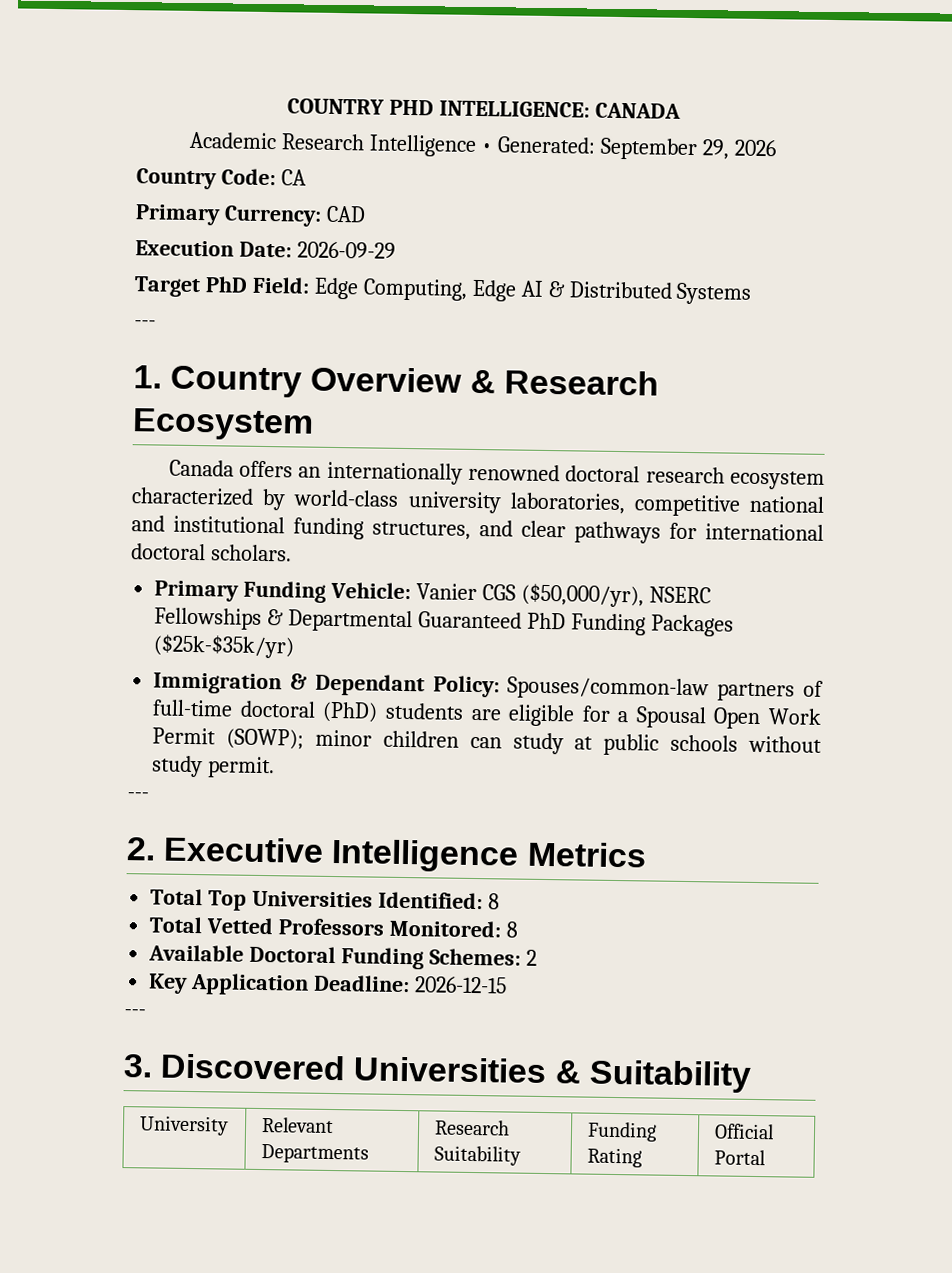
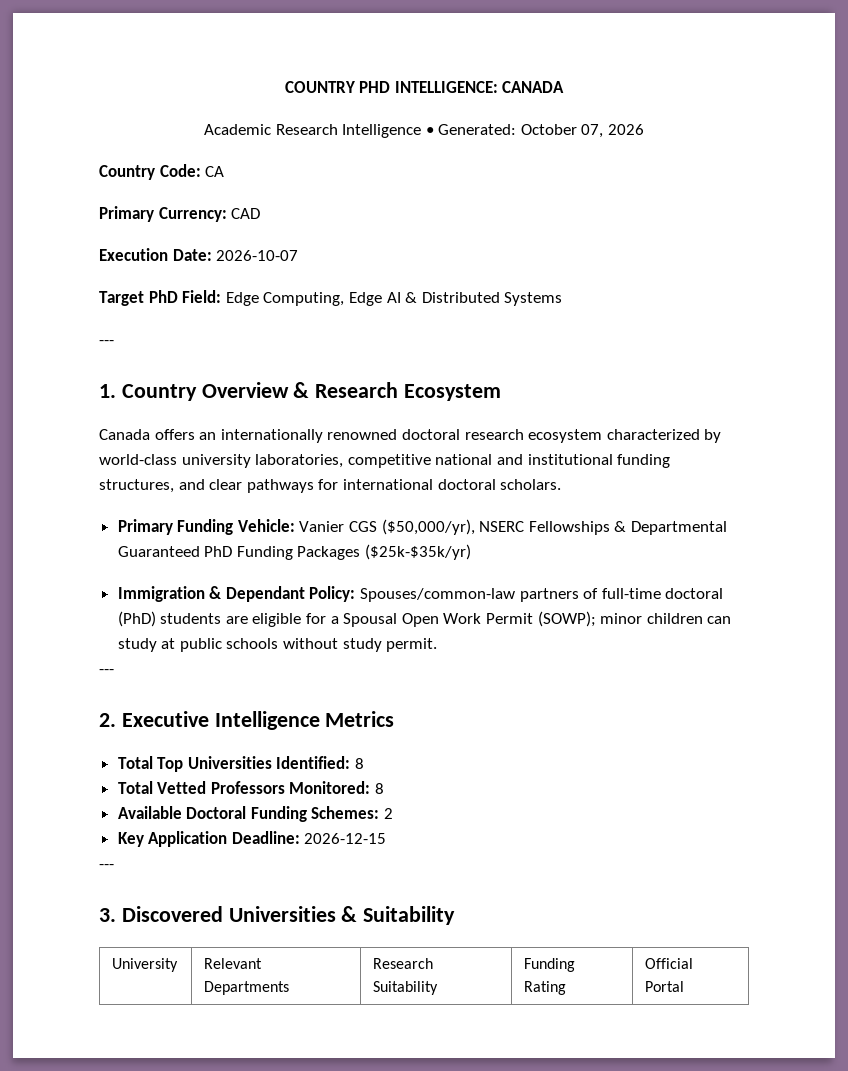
[599,137,730,161] September 29, -> [520,124,604,138] October 07,
[296,241,396,259] 2026-09-29 -> [216,250,299,261] 2026-10-07

